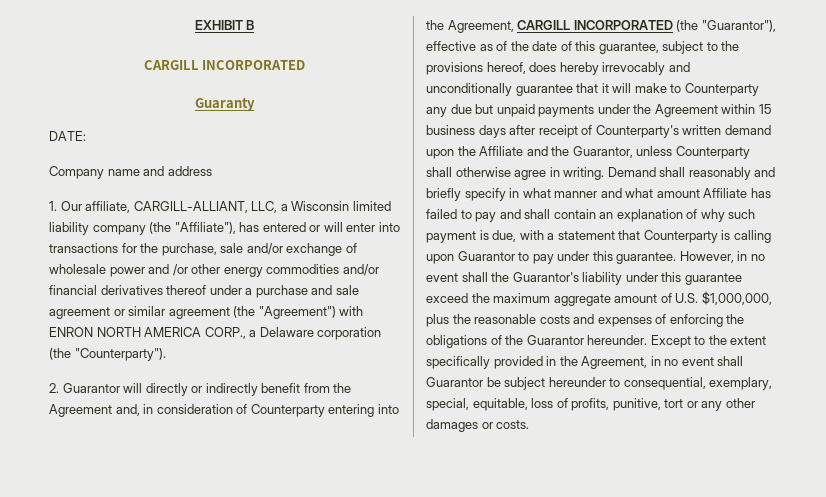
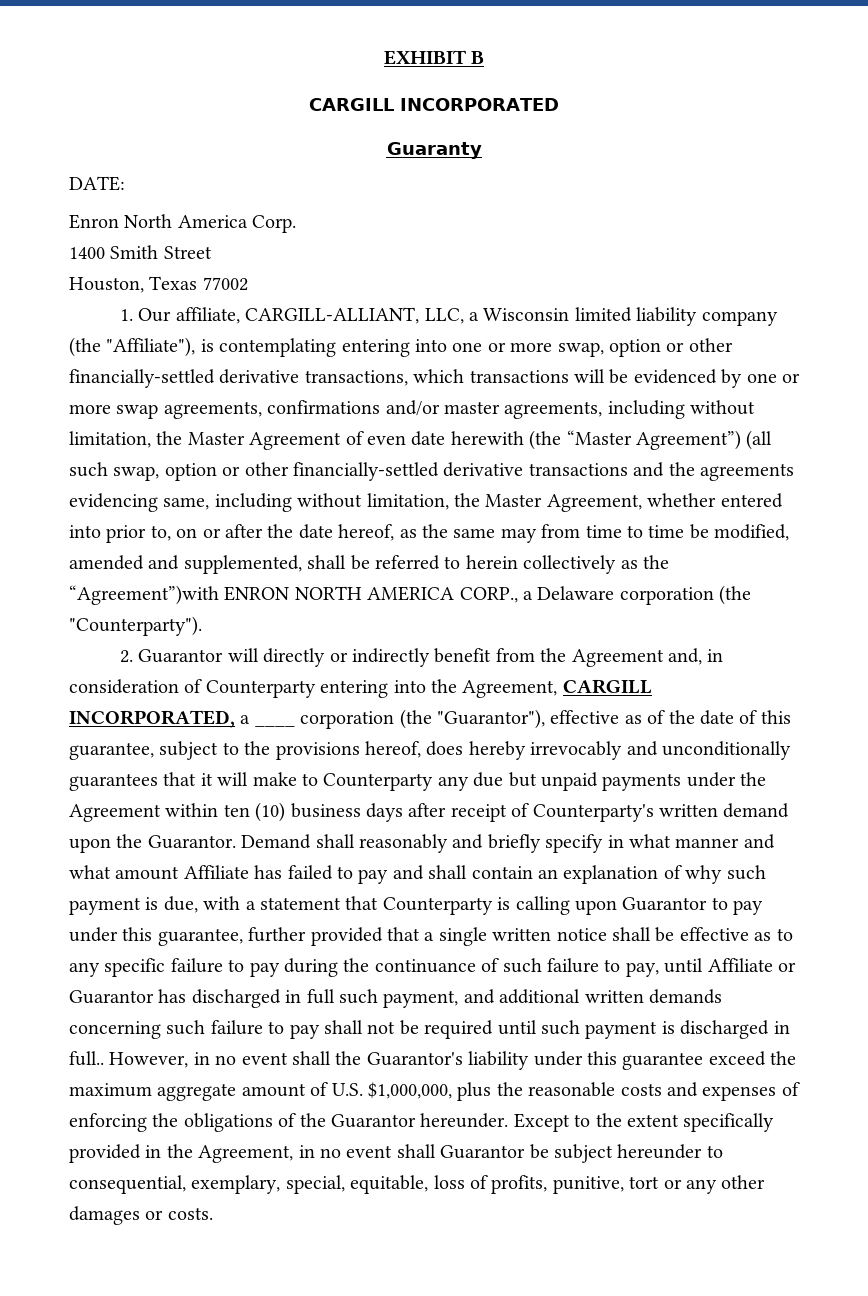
[49,166,212,179] Company name and address -> [69,214,297,233] [69,245,212,259] [69,276,248,293] Enron North America Corp. // 1400 Smith Street // Houston, Texas 77002
[239,222,400,232] [49,243,357,256] [49,264,379,277] [49,285,359,298] [49,306,364,319] has entered or will enter into transactions for the purchase, sale and/or exchange of wholesale power and /or other energy commodities and/or financial derivatives thereof under a purchase and sale agreement or similar agreement (the "Agreement") with -> [200,338,733,357] [69,369,800,388] [69,400,756,419] [69,430,773,450] [69,462,794,481] [69,493,783,512] [69,524,790,543] [69,555,669,574] [69,585,219,605] is contemplating entering into one or more swap, option or other financially-settled derivative transactions, which transactions will be evidenced by one or more swap agreements, confirmations and/or master agreements, including without limitation, the Master Agreement of even date herewith (the “Master Agreement”) (all such swap, option or other financially-settled derivative transactions and the agreements evidencing same, including without limitation, the Master Agreement, whether entered into prior to, on or after the date hereof, as the same may from time to time be modified, amended and supplemented, shall be referred to herein collectively as the “Agreement”)with
[573,20,673,30] INCORPORATED -> [69,710,251,728] [254,711,395,729] INCORPORATED, a ____ corporation
[515,84,573,96] guarantee -> [69,773,158,791] guarantees
[758,104,772,114] 15 -> [223,802,286,822] ten (10)
[479,146,750,159] [426,167,605,180] Affiliate and the Guarantor, unless Counterparty shall otherwise agree in writing. -> [147,835,236,849] Guarantor.
[616,252,677,264] guarantee. -> [157,927,793,946] [69,958,796,977] [69,989,722,1008] [69,1020,790,1039] [69,1051,104,1066] guarantee, further provided that a single written notice shall be effective as to any specific failure to pay during the continuance of such failure to pay, until Affiliate or Guarantor has discharged in full such payment, and additional written demands concerning such failure to pay shall not be required until such payment is discharged in full..

